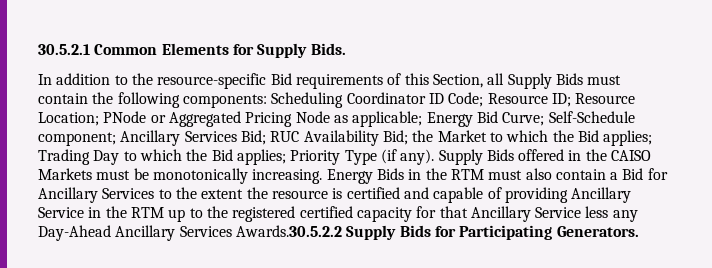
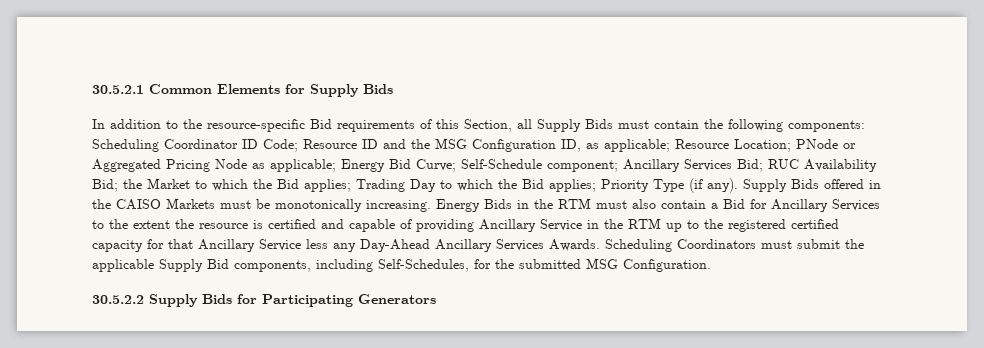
[310,43,346,55] Bids. -> [363,84,393,94] Bids
[551,93,571,107] ID; -> [362,138,670,152] ID and the MSG Configuration ID, as applicable;
[235,225,342,237] Awards.30.5.2.2 -> [549,239,864,252] [92,258,711,272] [92,295,144,304] Awards. Scheduling Coordinators must submit the applicable Supply Bid components, including Self-Schedules, for the submitted MSG Configuration. // 30.5.2.2
[556,226,639,237] Generators. -> [358,294,436,304] Generators

